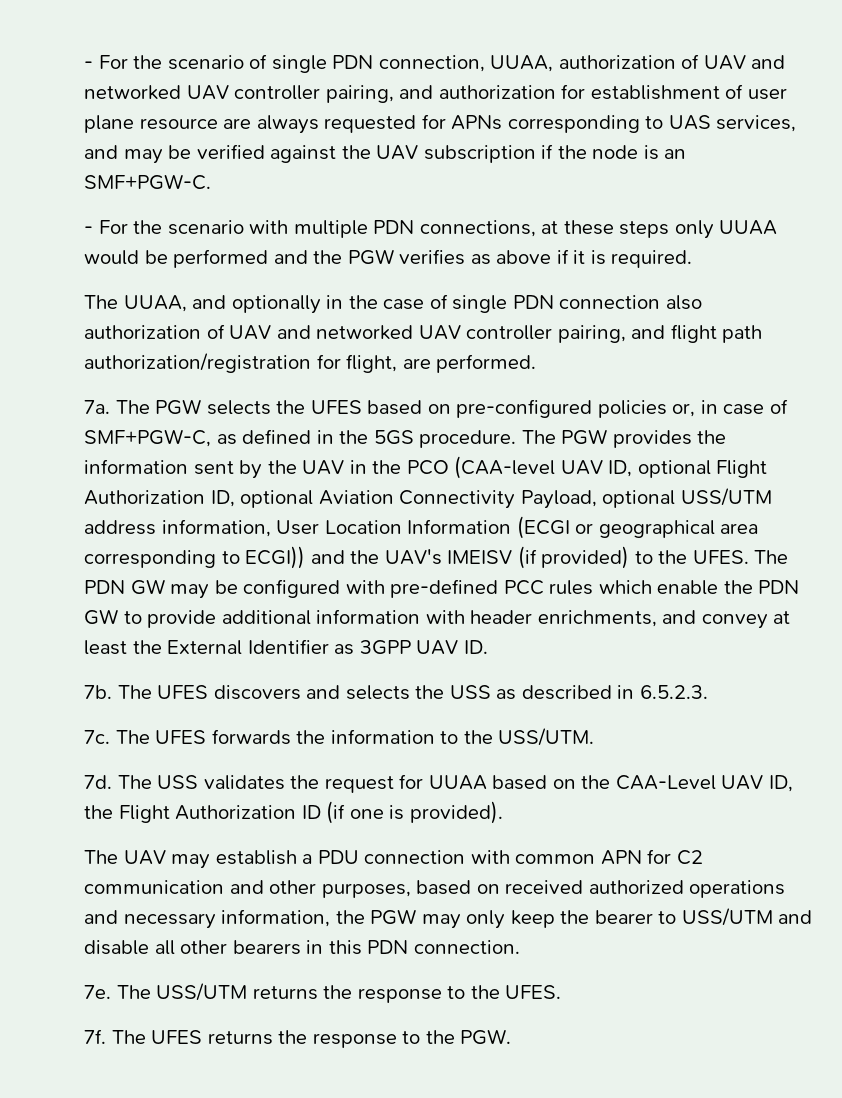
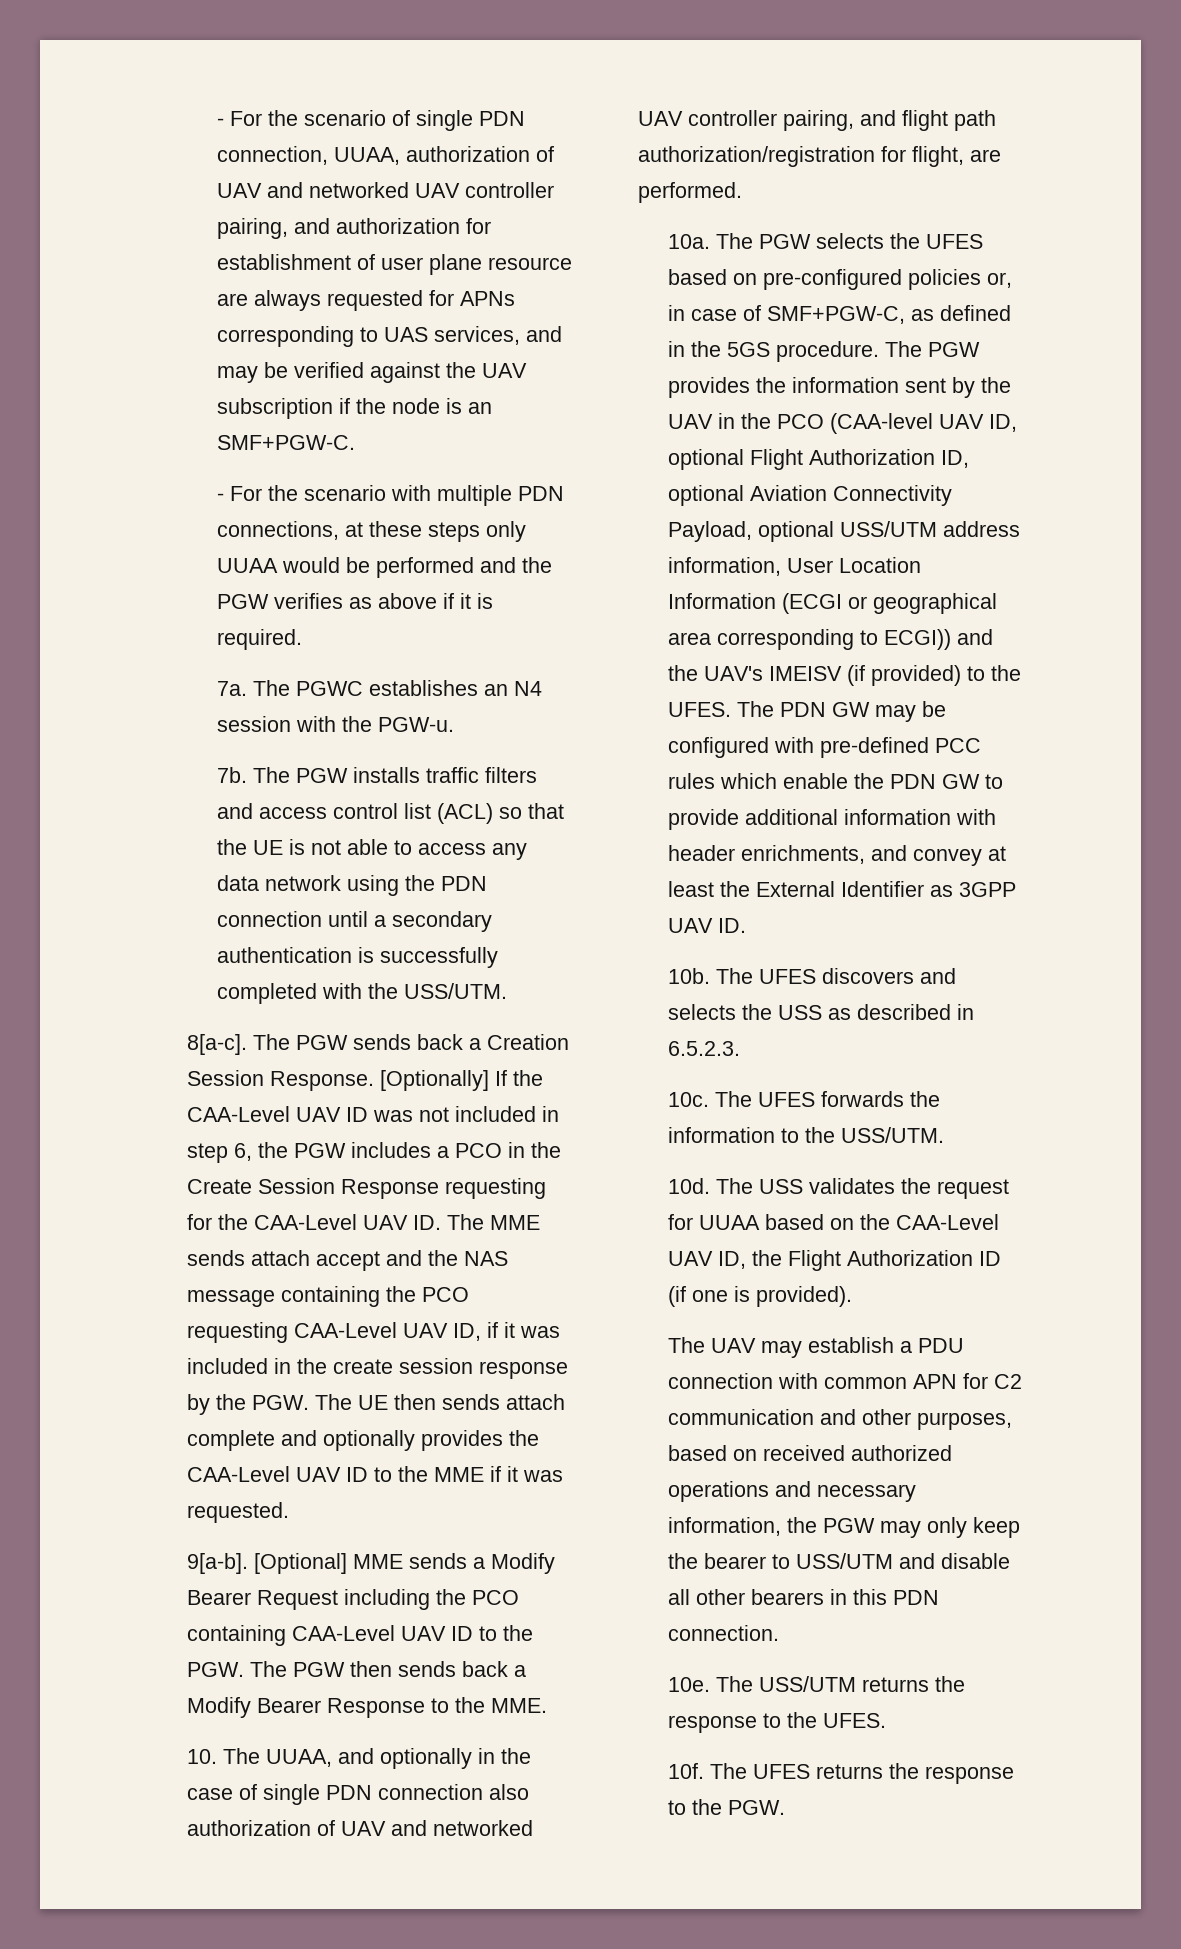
(693, 259) none -> [217,680,543,696] [217,716,455,732] [217,767,538,783] [217,803,565,824] [217,839,528,860] [217,875,488,896] [217,911,493,932] [217,947,499,968] [217,983,508,1004] [187,1034,570,1055] [187,1070,544,1091] [187,1106,560,1122] [187,1142,562,1163] [187,1178,547,1199] [187,1214,541,1230] [187,1250,509,1271] [187,1286,470,1307] [187,1322,561,1343] [187,1358,569,1379] [187,1394,566,1415] [187,1430,540,1451] [187,1466,564,1482] [187,1502,290,1523] [187,1553,556,1574] [187,1589,520,1610] [187,1625,534,1646] [187,1661,527,1677] [187,1697,548,1718] [187,1749,218,1764] 7a. The PGWC establishes an N4 session with the PGW-u. // 7b. The PGW installs traffic filters and access control list (ACL) so that the UE is not able to access any data network using the PDN connection until a secondary authentication is successfully completed with the USS/UTM. // 8[a-c]. The PGW sends back a Creation Session Response. [Optionally] If the CAA-Level UAV ID was not included in step 6, the PGW includes a PCO in the Create Session Response requesting for the CAA-Level UAV ID. The MME sends attach accept and the NAS message containing the PCO requesting CAA-Level UAV ID, if it was included in the create session response by the PGW. The UE then sends attach complete and optionally provides the CAA-Level UAV ID to the MME if it was requested. // 9[a-b]. [Optional] MME sends a Modify Bearer Request including the PCO containing CAA-Level UAV ID to the PGW. The PGW then sends back a Modify Bearer Response to the MME. // 10.
[84,400,111,414] 7a. -> [668,234,711,249] 10a.
[84,685,113,699] 7b. -> [668,968,711,984] 10b.
[84,730,111,744] 7c. -> [668,1092,710,1107] 10c.
[84,775,113,789] 7d. -> [668,1178,711,1194] 10d.
[84,985,112,999] 7e. -> [668,1677,711,1692] 10e.
[84,1029,107,1044] 7f. -> [668,1763,705,1779] 10f.

